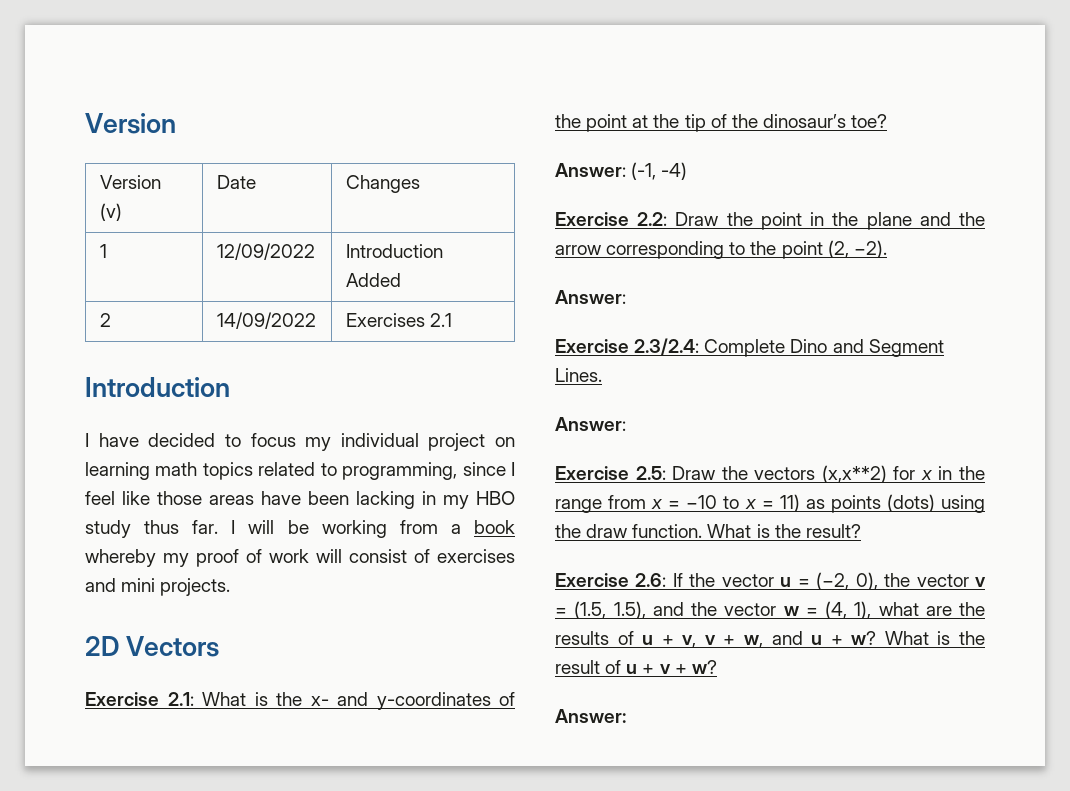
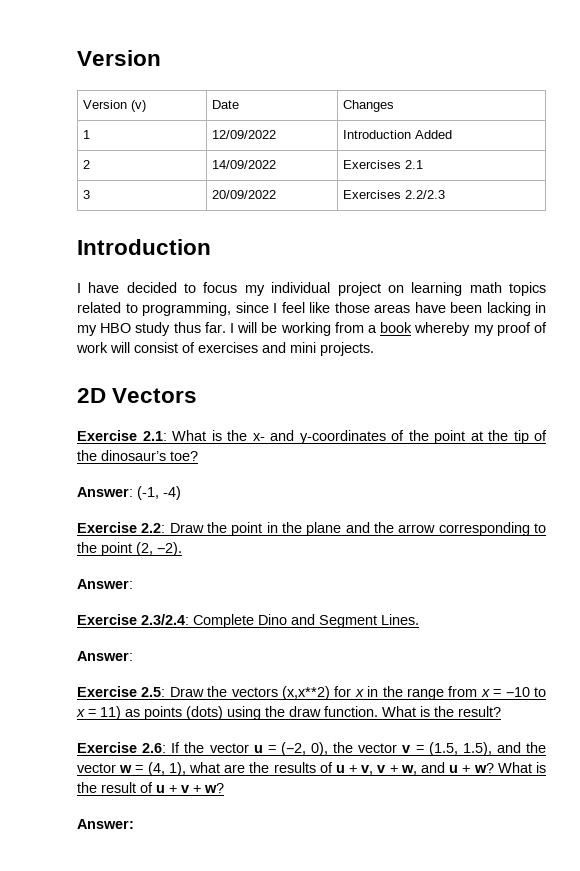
(453, 320) none -> [83,190,91,199] [212,190,277,199] [343,190,446,199] // 3 | 20/09/2022 | Exercises 2.2/2.3

